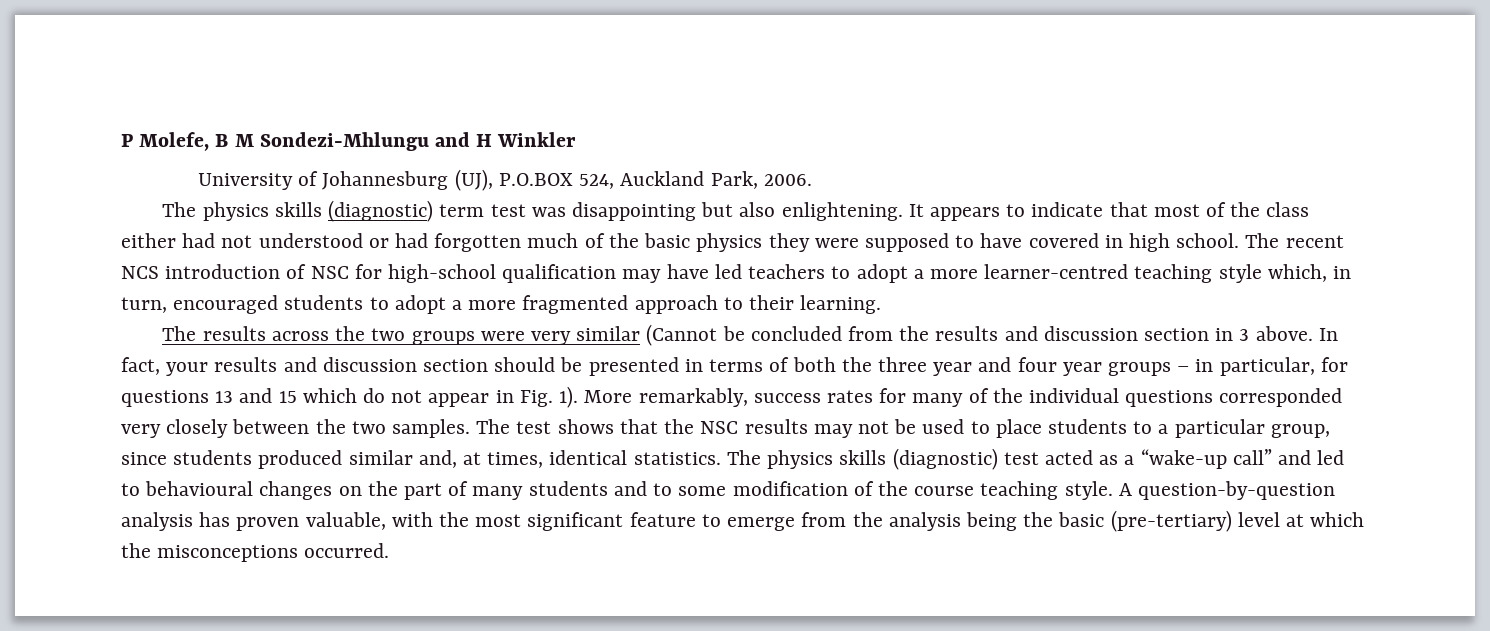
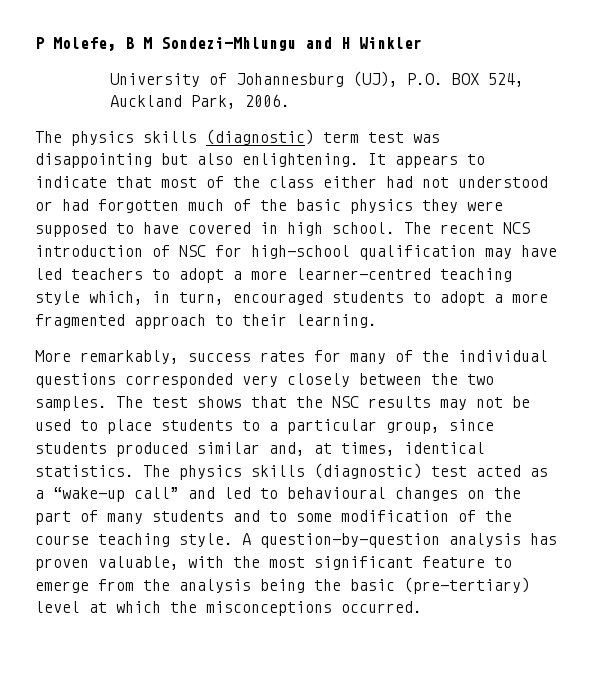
[498,173,573,186] P.O.BOX -> [406,73,479,85] P.O. BOX
[162,324,1338,346] [121,357,1348,376] [121,386,579,408] The results across the two groups were very similar (Cannot be concluded from the results and discussion section in 3 above. In fact, your results and discussion section should be presented in terms of both the three year and four year groups – in particular, for questions 13 and 15 which do not appear in Fig. 1). -> (377, 321) none

